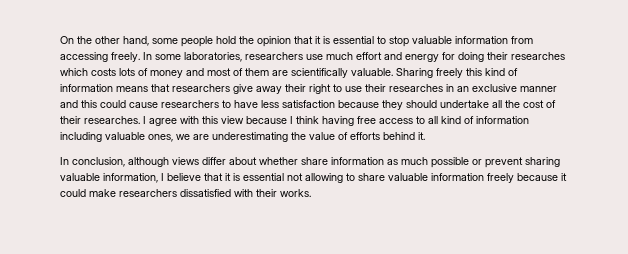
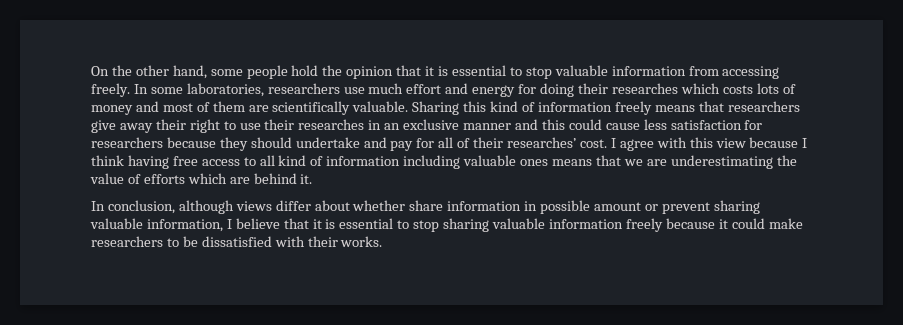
[436,68,463,78] freely -> (460, 108) none
(113, 88) none -> [614,101,652,115] freely
[161,100,556,110] [60,116,140,124] researchers to have less satisfaction because they should undertake all the cost of their researches. -> [643,119,763,130] [91,137,607,151] less satisfaction for researchers because they should undertake and pay for all of their researches’ cost.
[148,134,173,142] ones, -> [520,155,621,166] ones means that
(380, 136) none -> [187,173,250,184] which are
[387,157,469,168] as much possible -> [524,200,642,214] in possible amount
[287,173,385,183] not allowing to share -> [397,218,490,232] to stop sharing
(177, 193) none -> [166,236,198,247] to be

